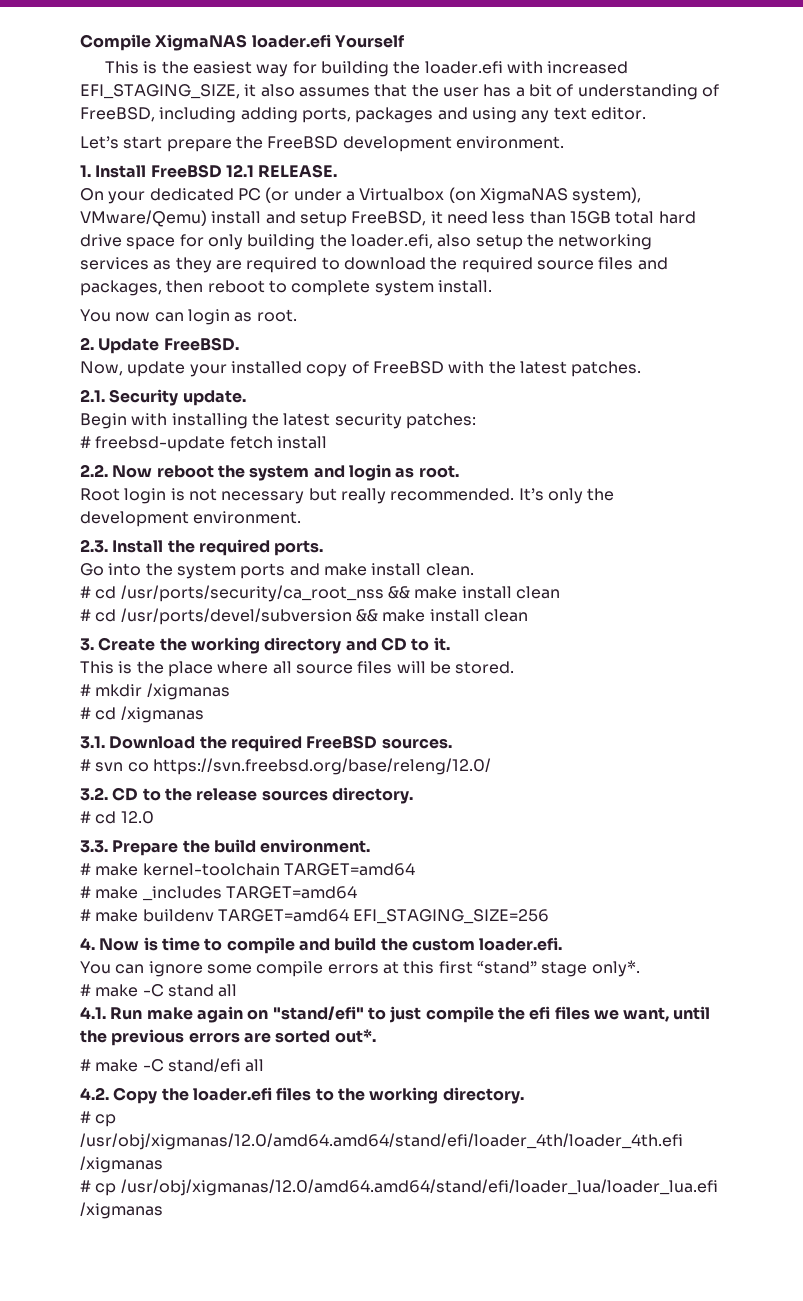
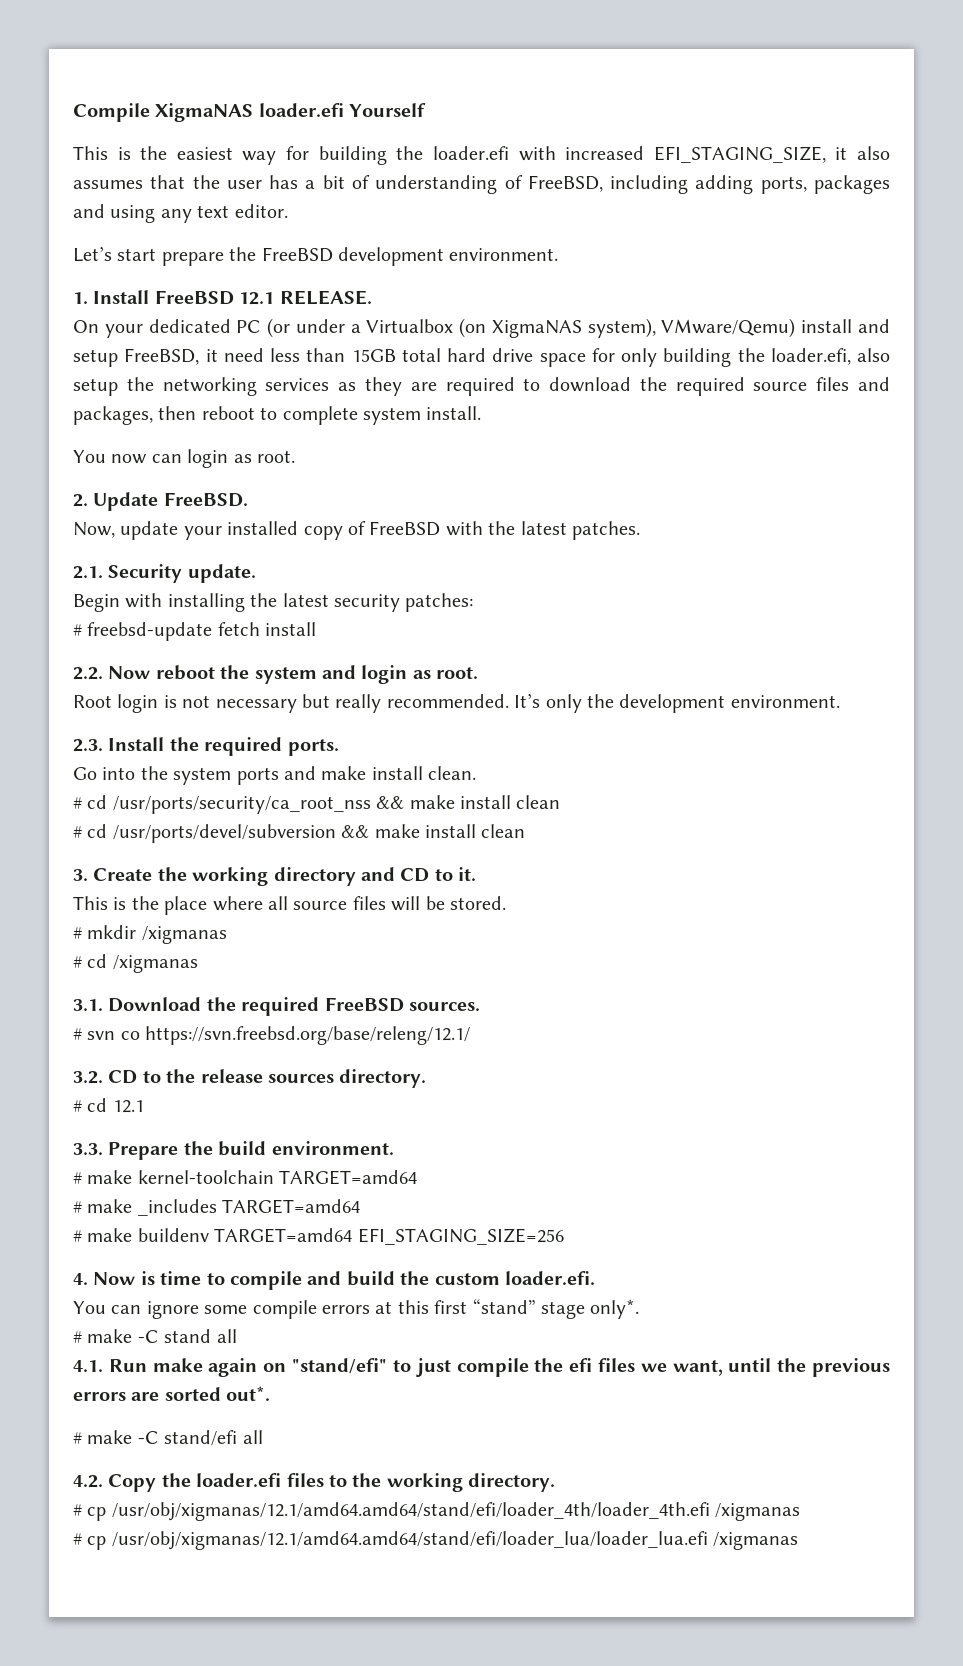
[152,758,491,775] https://svn.freebsd.org/base/releng/12.0/ -> [145,1026,471,1045] https://svn.freebsd.org/base/releng/12.1/
[120,811,154,824] 12.0 -> [112,1100,144,1113] 12.1
[80,1133,683,1150] /usr/obj/xigmanas/12.0/amd64.amd64/stand/efi/loader_4th/loader_4th.efi -> [111,1502,710,1521] /usr/obj/xigmanas/12.1/amd64.amd64/stand/efi/loader_4th/loader_4th.efi
[120,1179,718,1196] /usr/obj/xigmanas/12.0/amd64.amd64/stand/efi/loader_lua/loader_lua.efi -> [111,1531,708,1550] /usr/obj/xigmanas/12.1/amd64.amd64/stand/efi/loader_lua/loader_lua.efi

